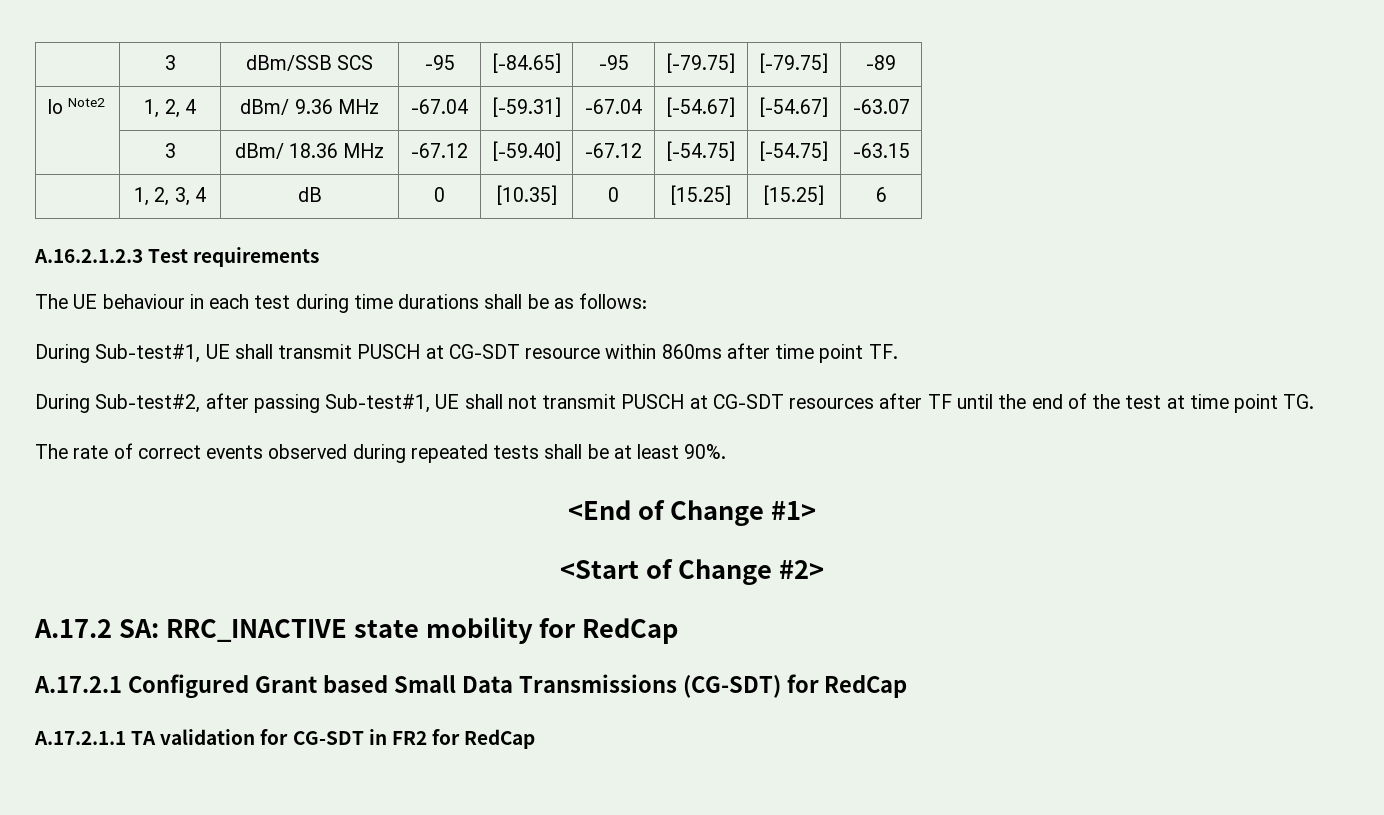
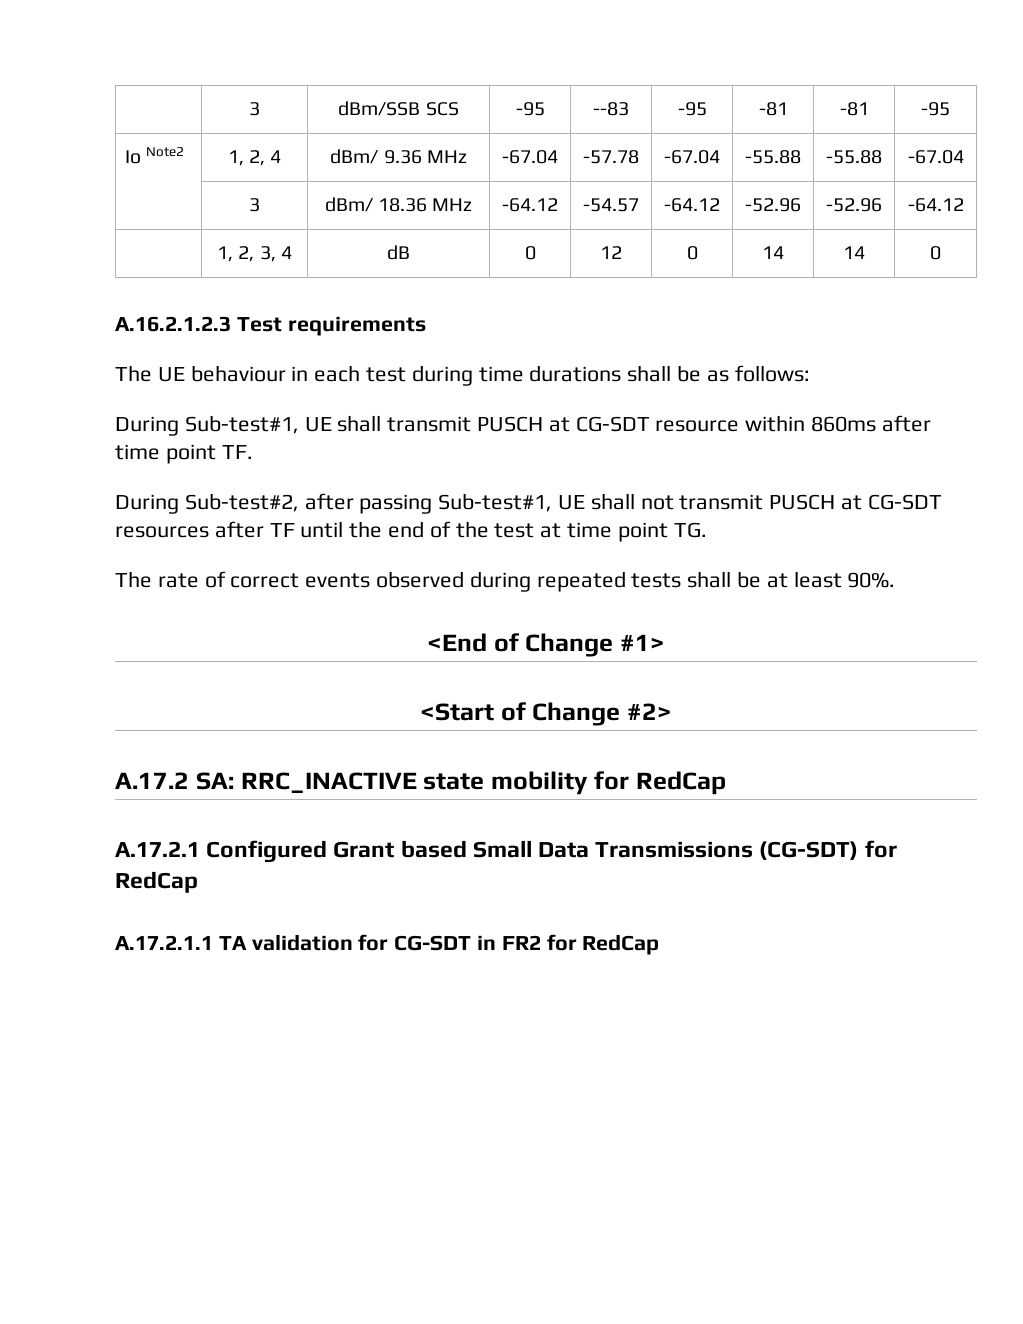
[492,53,561,73] [598,55,629,70] [667,53,735,73] [760,53,828,73] [866,55,896,70] [-84.65] | -95 | [-79.75] | [-79.75] | -89 -> [593,102,629,116] [677,102,707,116] [758,102,788,116] [839,102,869,116] [921,102,950,116] --83 | -95 | -81 | -81 | -95
[492,97,561,117] [585,99,642,114] [667,97,735,117] [760,97,828,117] [852,99,910,114] [-59.31] | -67.04 | [-54.67] | [-54.67] | -63.07 -> [583,150,639,164] [664,150,720,164] [745,150,801,164] [826,150,882,164] [907,150,964,164] -57.78 | -67.04 | -55.88 | -55.88 | -67.04
[411,143,468,158] [492,141,561,161] [585,143,642,158] [667,141,735,161] [760,141,828,161] [852,143,910,158] -67.12 | [-59.40] | -67.12 | [-54.75] | [-54.75] | -63.15 -> [502,198,558,212] [583,198,639,212] [664,198,720,212] [745,198,801,212] [826,198,882,212] [907,198,964,212] -64.12 | -54.57 | -64.12 | -52.96 | -52.96 | -64.12
[496,185,557,205] [608,187,619,202] [671,185,731,205] [764,185,824,205] [875,187,887,202] [10.35] | 0 | [15.25] | [15.25] | 6 -> [600,246,622,259] [686,246,698,260] [762,246,784,259] [843,246,865,259] [930,246,941,260] 12 | 0 | 14 | 14 | 0

